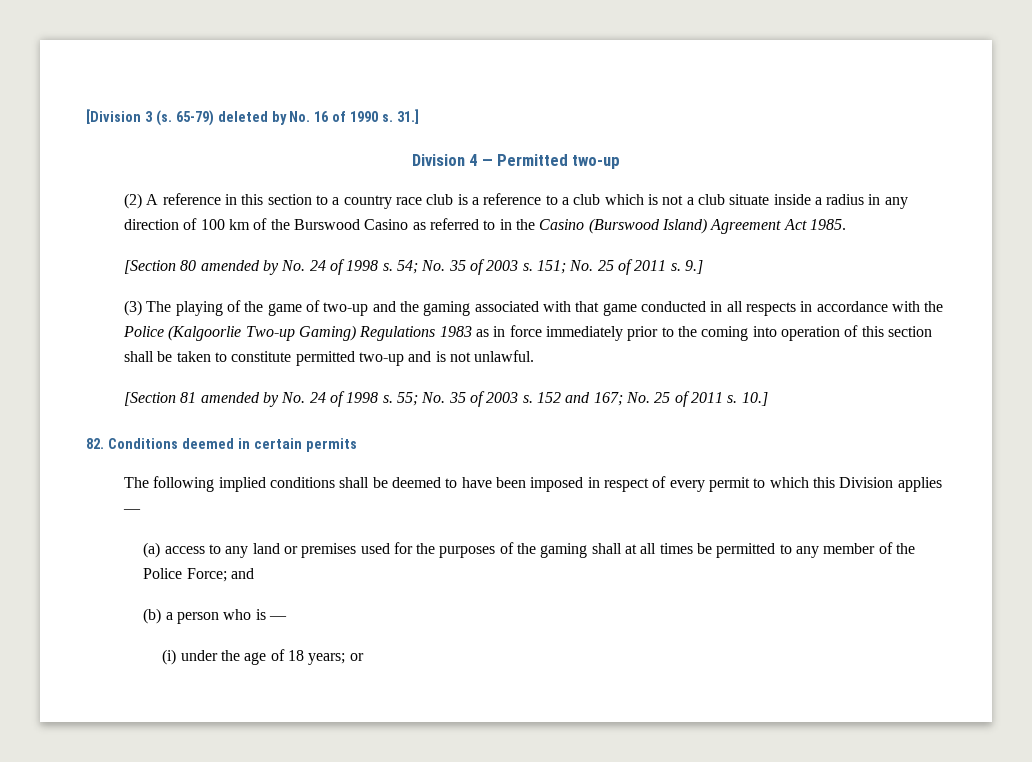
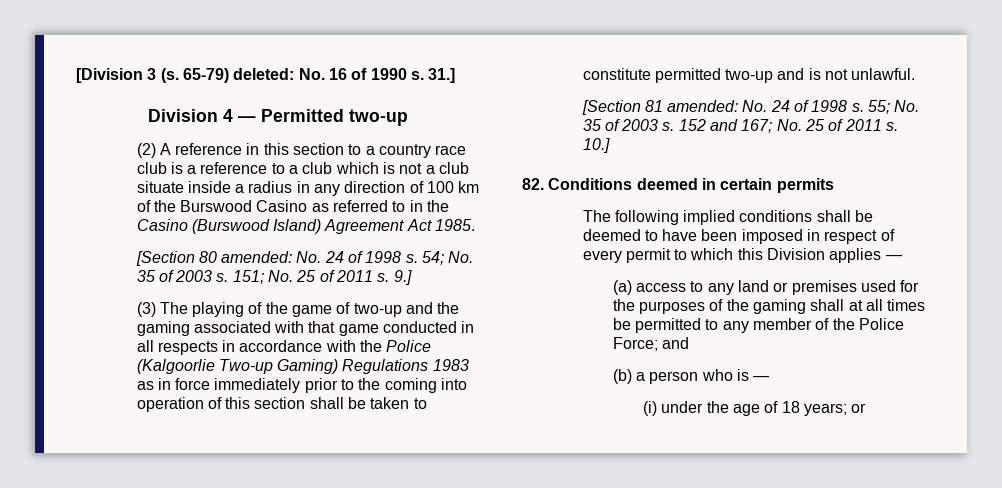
[217,111,287,125] deleted by -> [233,68,295,80] deleted:
[200,260,280,275] amended by -> [221,251,293,263] amended:
[200,392,280,407] amended by -> [667,100,739,112] amended:

